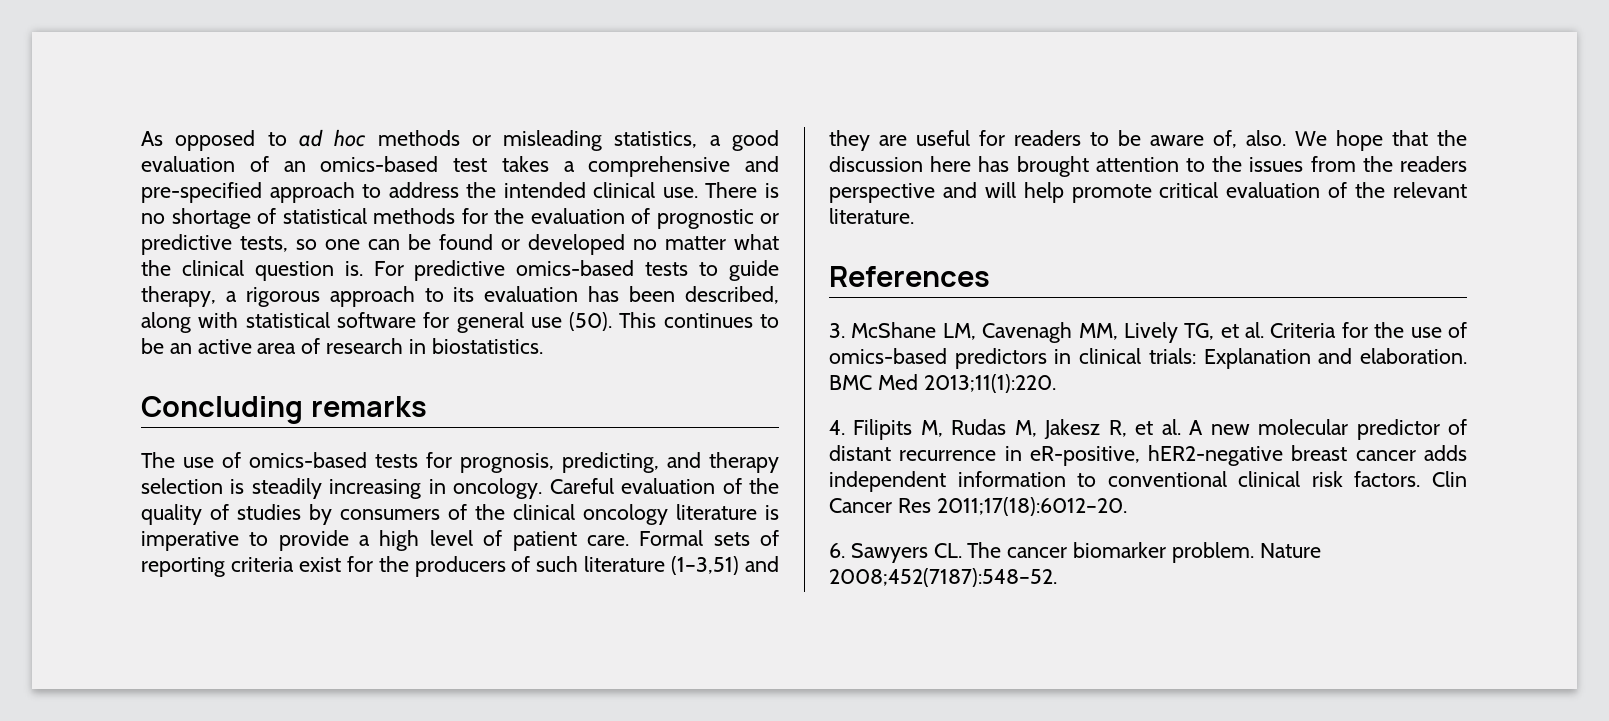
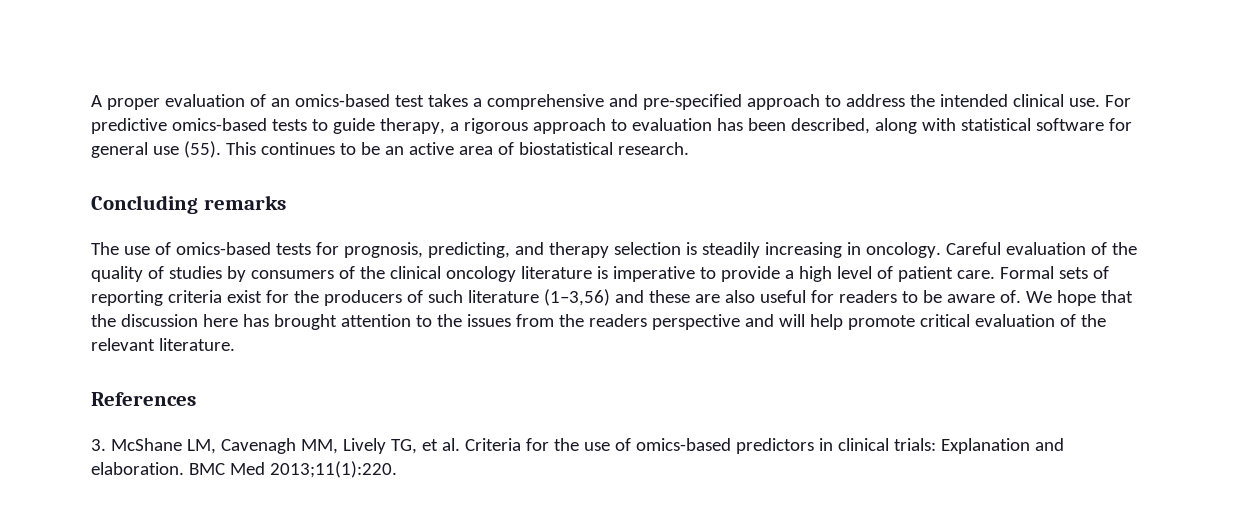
[141,129,779,151] As opposed to ad hoc methods or misleading statistics, a good -> [91,95,160,110] A proper
[705,182,779,198] [141,208,779,229] [141,234,779,255] [141,260,363,281] There is no shortage of statistical methods for the evaluation of prognostic or predictive tests, so one can be found or developed no matter what the clinical question is. -> (1100, 102) none
[453,287,475,302] its -> (627, 125) none
[569,312,613,331] (50). -> [183,141,221,158] (55).
[326,338,543,354] research in biostatistics. -> [518,142,689,155] biostatistical research.
[671,556,779,575] [829,130,908,151] (1–3,51) and they are -> [543,289,755,306] (1–3,56) and these are also
[1213,130,1286,148] of, also. -> [999,290,1021,303] of.
[829,419,1467,440] [829,445,1467,466] [829,471,1467,492] [829,497,1127,516] [829,542,1321,563] [829,568,1057,587] // 4. Filipits M, Rudas M, Jakesz R, et al. A new molecular predictor of distant recurrence in eR-positive, hER2-negative breast cancer adds independent information to conventional clinical risk factors. Clin Cancer Res 2011;17(18):6012–20. // 6. Sawyers CL. The cancer biomarker problem. Nature 2008;452(7187):548–52. -> (397, 469) none

